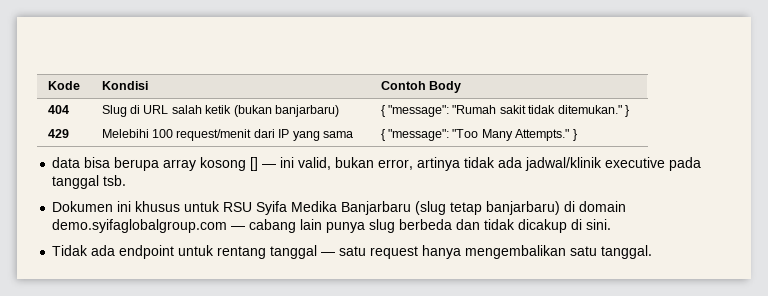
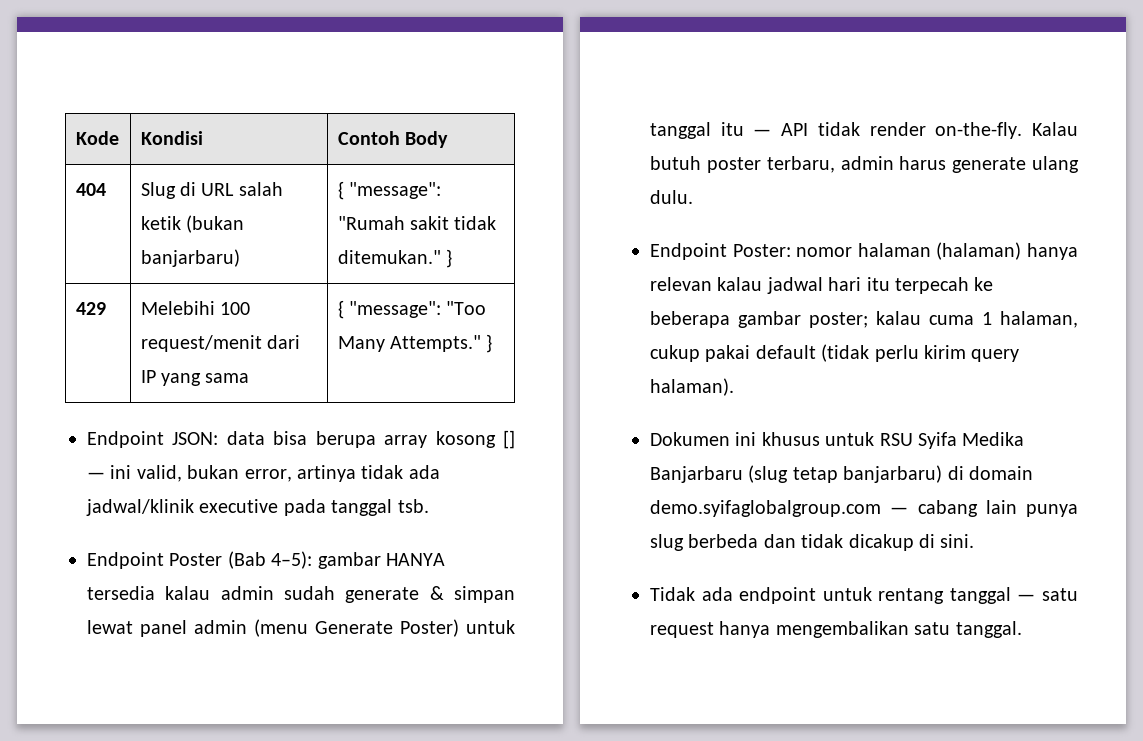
(577, 135) none -> [87,431,219,448] Endpoint JSON:
(127, 180) none -> [87,551,445,569] [87,586,515,603] [87,619,515,637] [650,122,1078,139] [650,156,1079,173] [650,190,693,204] [650,242,1078,260] [650,277,994,294] [650,311,1078,328] [650,344,1020,362] [650,378,734,396] // Endpoint Poster (Bab 4–5): gambar HANYA tersedia kalau admin sudah generate & simpan lewat panel admin (menu Generate Poster) untuk tanggal itu — API tidak render on-the-fly. Kalau butuh poster terbaru, admin harus generate ulang dulu. // Endpoint Poster: nomor halaman (halaman) hanya relevan kalau jadwal hari itu terpecah ke beberapa gambar poster; kalau cuma 1 halaman, cukup pakai default (tidak perlu kirim query halaman).

